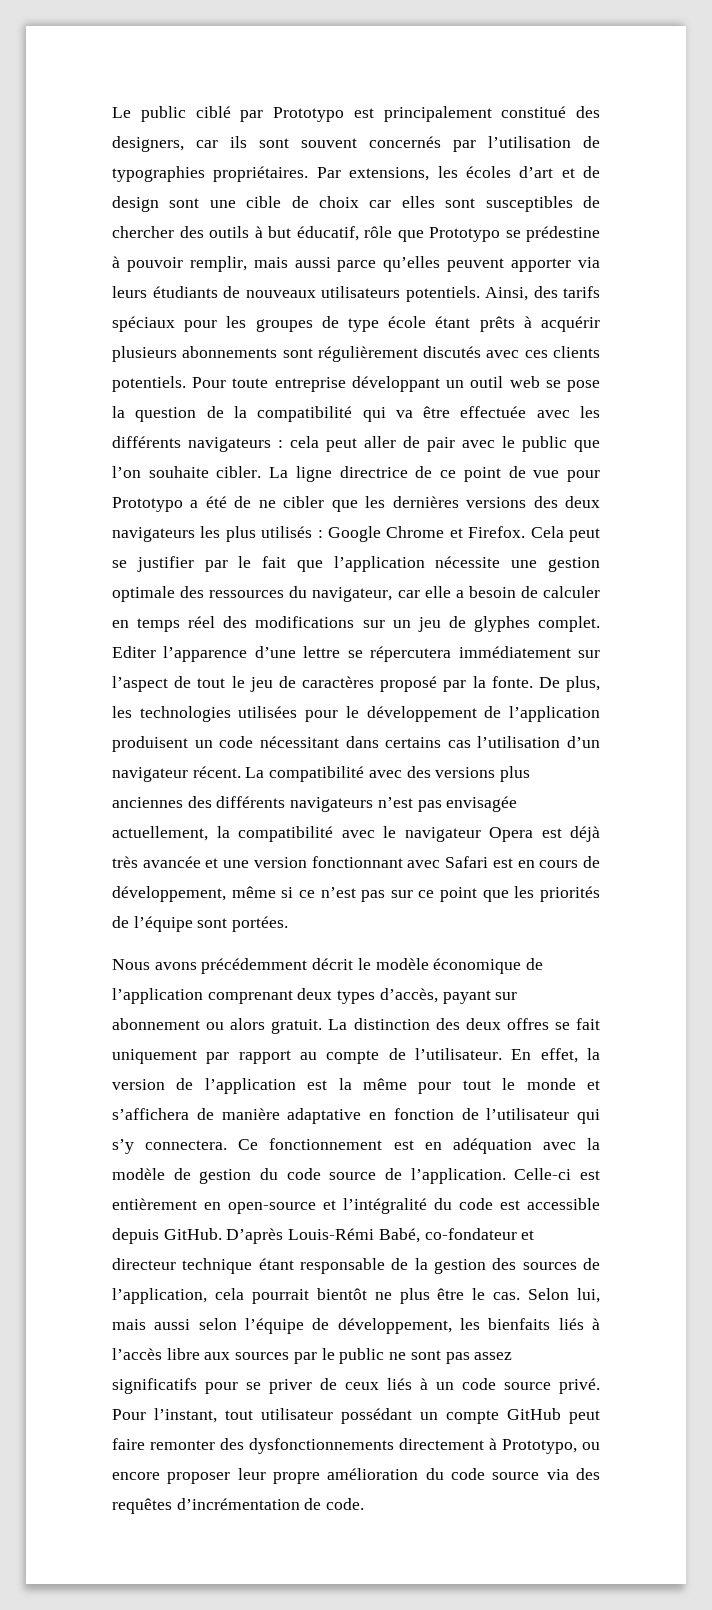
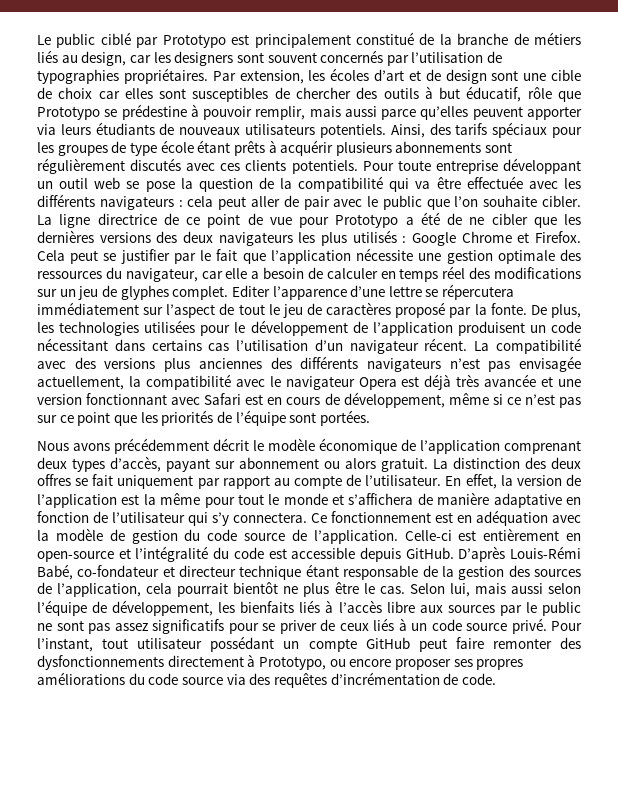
[576,106,600,118] [112,136,247,152] des designers, car ils -> [419,32,582,45] [37,50,234,66] de la branche de métiers liés au design, car les designers
[349,167,430,181] extensions, -> [239,70,304,84] extension,
[237,1468,419,1484] leur propre amélioration -> [453,659,524,670] [37,672,125,685] ses propres améliorations

